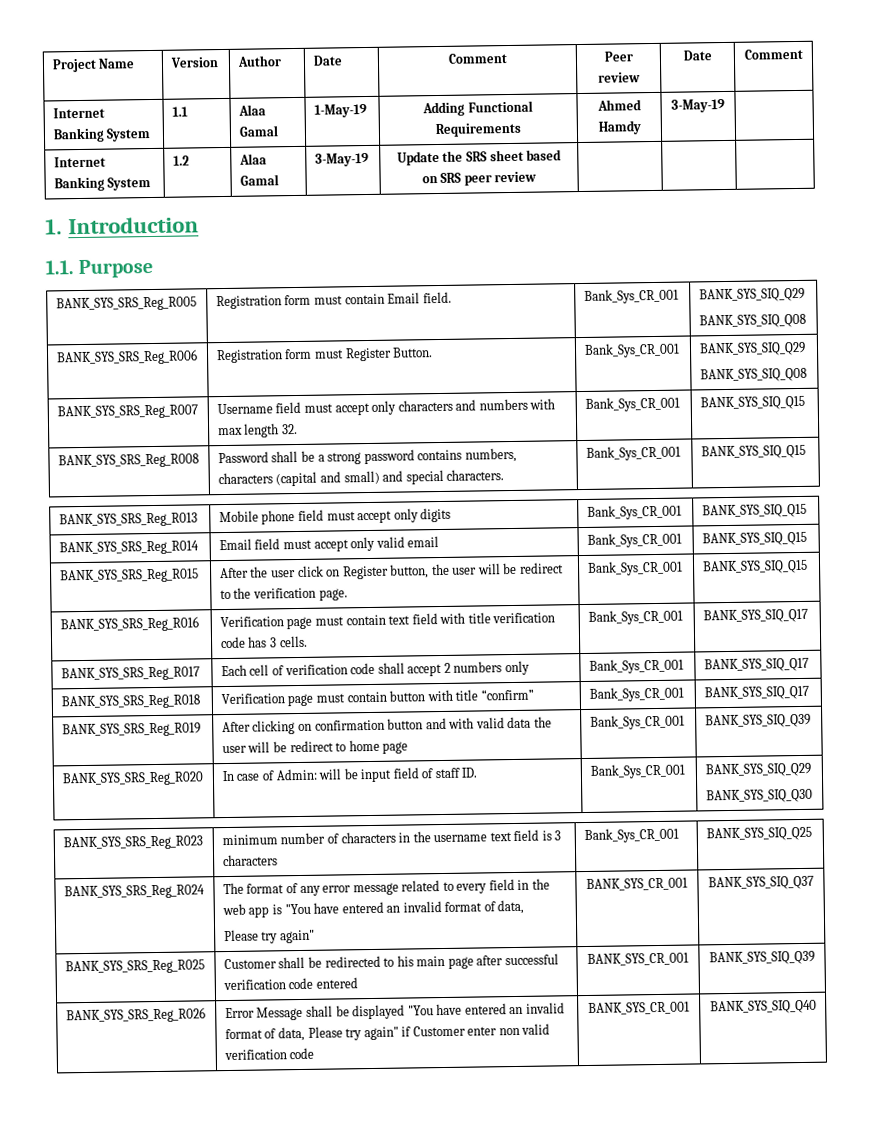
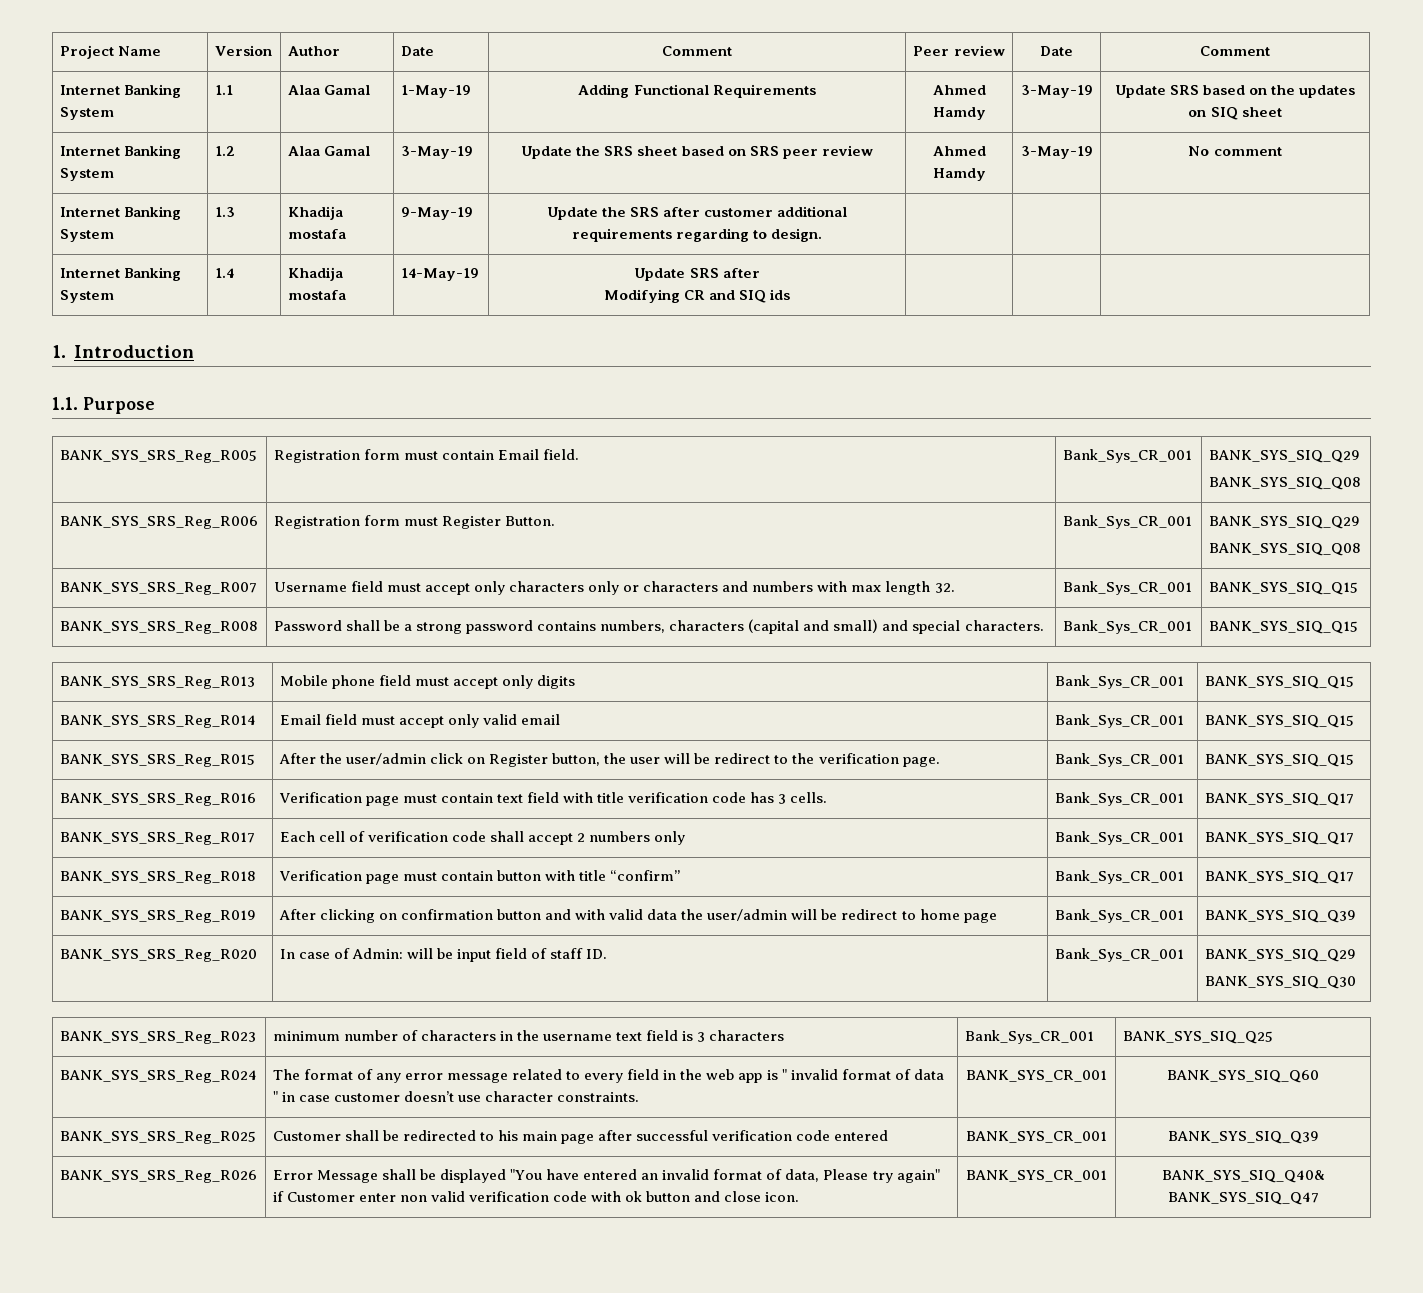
(725, 105) none -> [1114,85,1356,98] [1188,107,1282,120] Update SRS based on the updates on SIQ sheet
(538, 177) none -> [932,146,986,156] [932,168,986,181] [1020,146,1093,159] [1188,146,1282,156] [59,206,181,220] [59,229,114,242] [214,207,235,217] [287,206,343,220] [287,229,346,239] [400,207,473,220] [546,206,848,220] [571,228,823,242] [59,267,181,281] [59,290,114,303] [214,268,234,278] [287,267,343,281] [287,290,346,300] [400,268,479,281] [634,268,760,281] [603,289,791,303] | Ahmed Hamdy | 3-May-19 | No comment // Internet Banking System | 1.3 | Khadija mostafa | 9-May-19 | Update the SRS after customer additional requirements regarding to design. | | | // Internet Banking System | 1.4 | Khadija mostafa | 14-May-19 | Update SRS after // Modifying CR and SIQ ids
(453, 405) none -> [588,581,719,595] only or characters
[270,570,296,578] user -> [345,753,426,765] user/admin
[221,745,247,754] user -> [707,909,788,921] user/admin
[284,899,525,915] [223,929,315,944] [586,877,688,891] [708,875,814,891] "You have entered an invalid format of data, // Please try again" | BANK_SYS_CR_001 | BANK_SYS_SIQ_Q37 -> [781,1069,944,1080] [272,1091,640,1102] [966,1070,1107,1082] [1167,1070,1319,1083] " invalid format of data " in case customer doesn’t use character constraints. | BANK_SYS_CR_001 | BANK_SYS_SIQ_Q60
[588,1001,690,1015] [709,999,817,1015] | BANK_SYS_CR_001 | BANK_SYS_SIQ_Q40 -> [591,1191,800,1202] [966,1170,1107,1182] [1161,1170,1325,1183] [1167,1192,1319,1205] with ok button and close icon. | BANK_SYS_CR_001 | BANK_SYS_SIQ_Q40& BANK_SYS_SIQ_Q47

